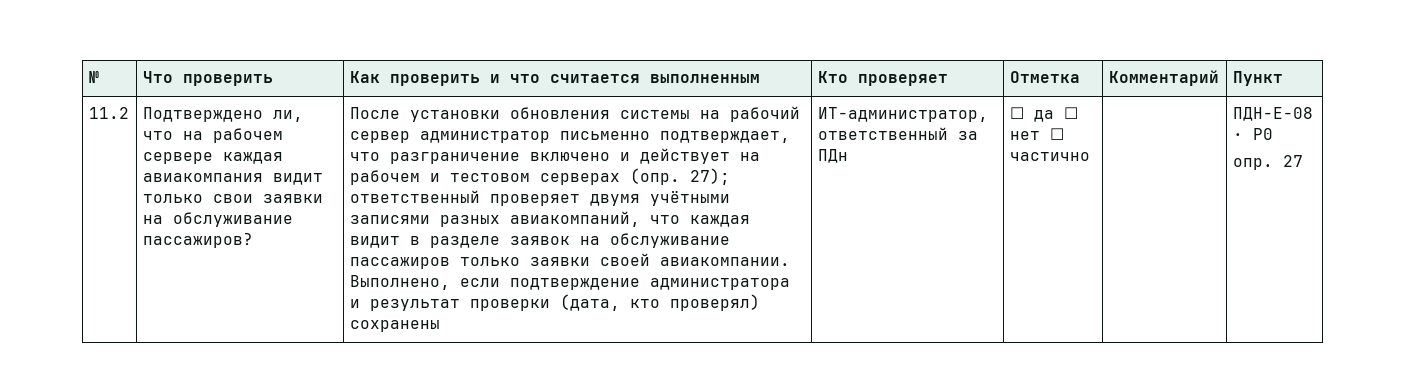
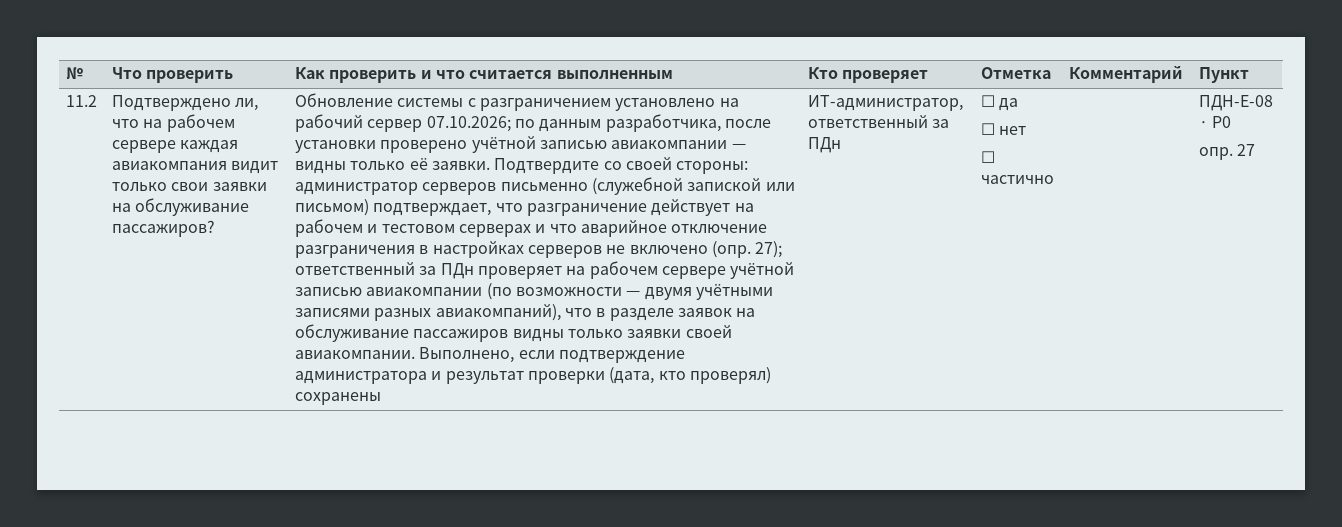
[349,106,800,122] [349,131,650,143] После установки обновления системы на рабочий сервер администратор письменно -> [295,93,739,111] [295,114,772,132] [295,136,746,153] [295,157,749,174] [295,177,795,195] [295,199,370,216] Обновление системы с разграничением установлено на рабочий сервер 07.10.2026; по данным разработчика, после установки проверено учётной записью авиакомпании — видны только её заявки. Подтвердите со своей стороны: администратор серверов письменно (служебной запиской или письмом)
[529,152,630,161] включено и -> (648, 209) none
[629,168,730,185] [349,190,730,206] [349,211,750,227] [349,236,400,248] (опр. 27); ответственный проверяет двумя учётными записями разных авиакомпаний, что каждая видит -> [535,220,768,237] [295,241,783,258] [295,261,795,279] [295,283,774,300] [295,304,593,321] и что аварийное отключение разграничения в настройках серверов не включено (опр. 27); ответственный за ПДн проверяет на рабочем сервере учётной записью авиакомпании (по возможности — двумя учётными записями разных авиакомпаний), что
(450, 263) none -> [512,329,564,342] видны
(1054, 116) none -> (1019, 104) //
(1040, 135) none -> (1027, 130) //

